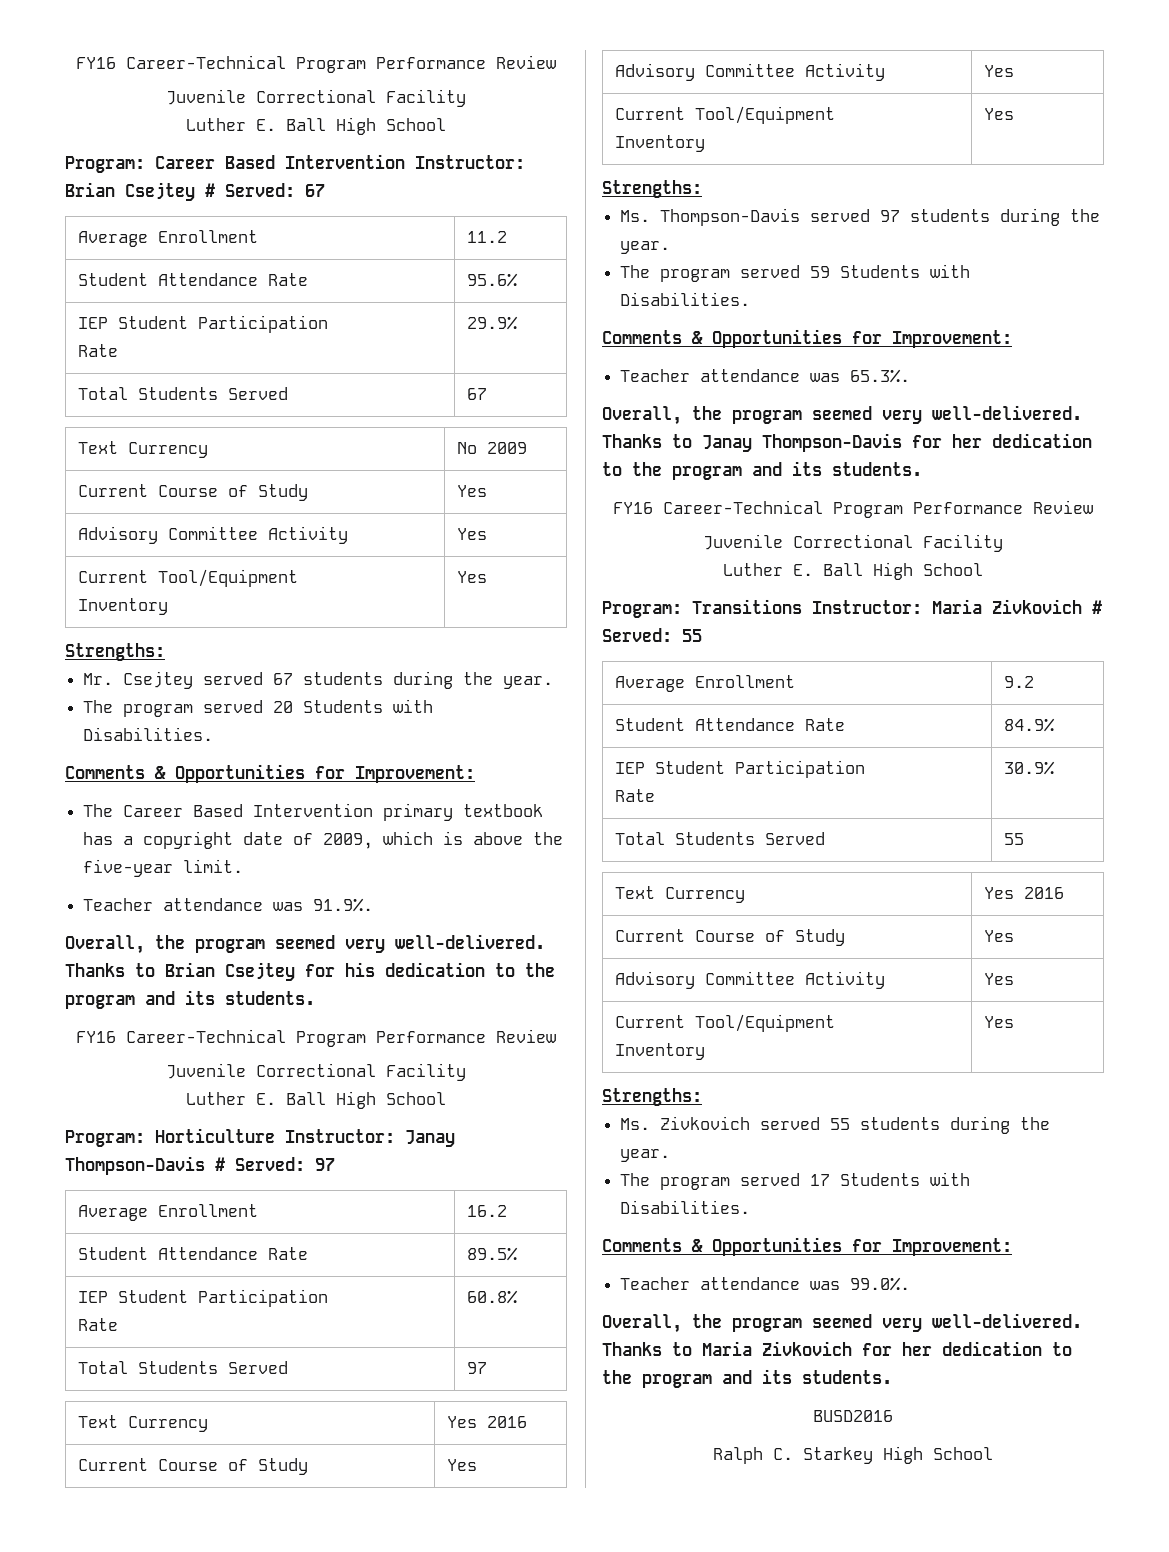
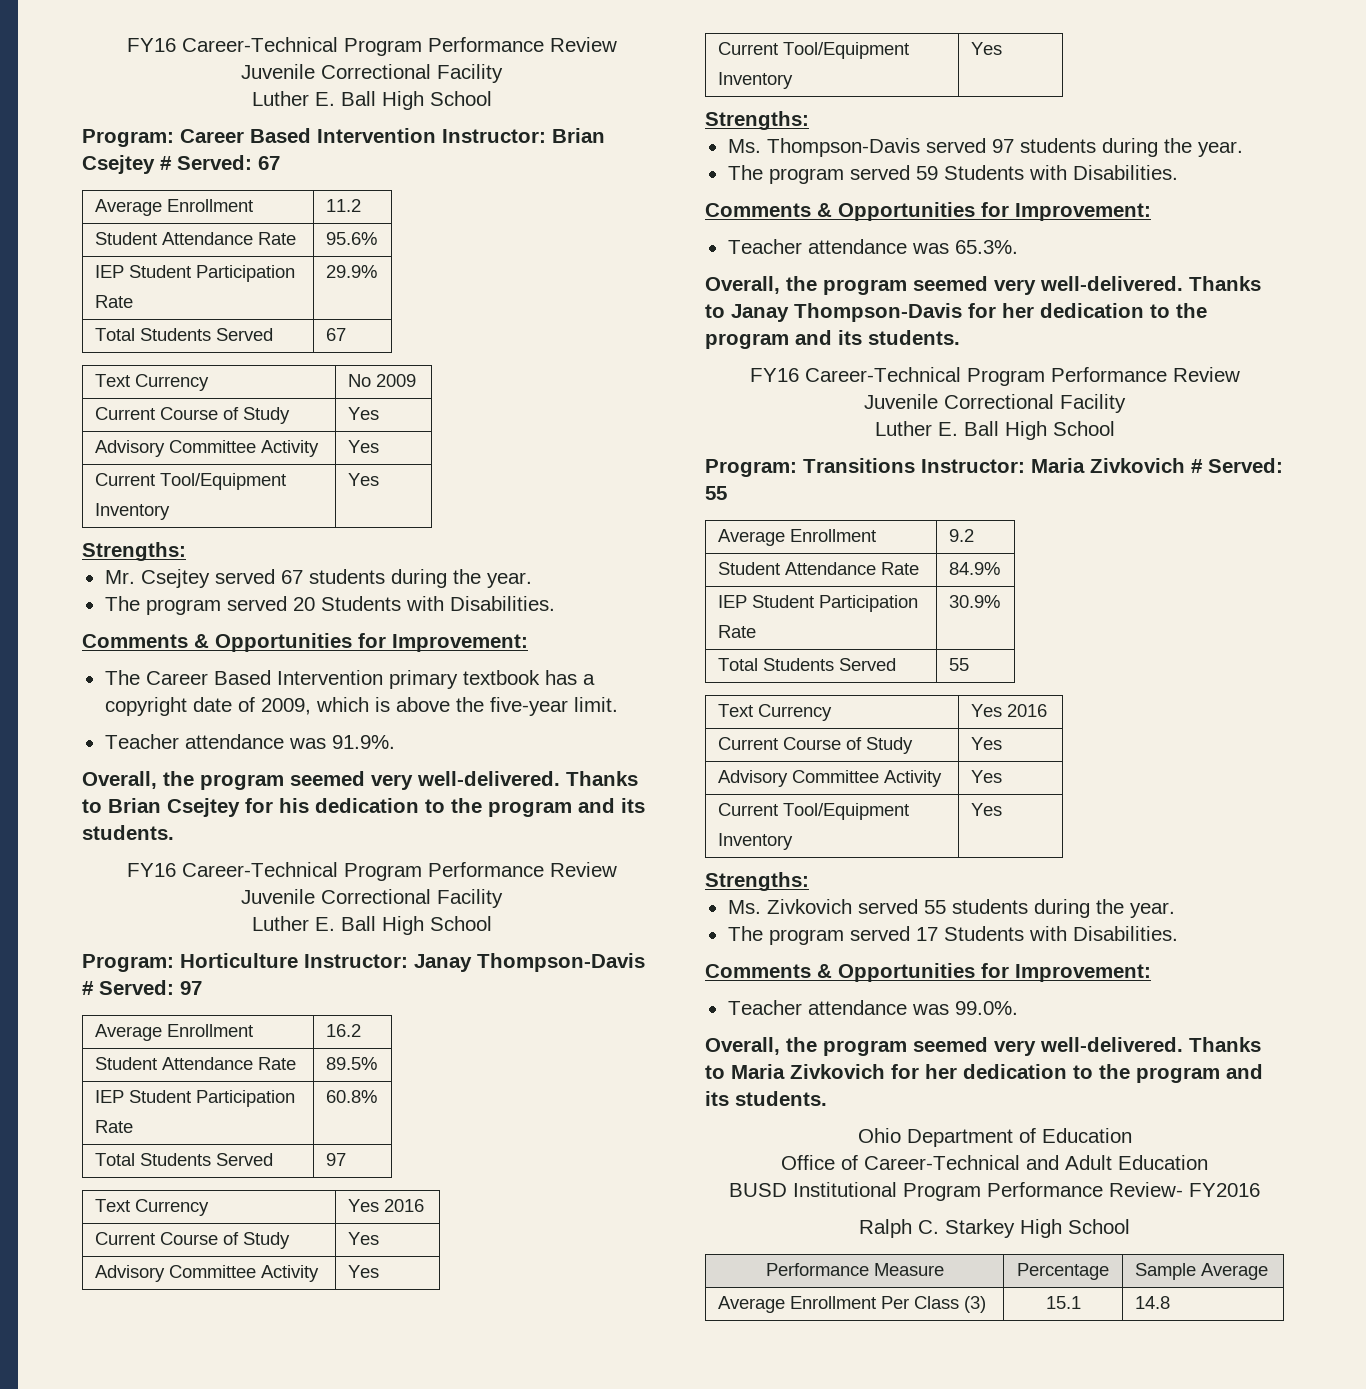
[813,1410,893,1422] BUSD2016 -> [857,1128,1132,1147] [781,1155,1208,1170] [729,1182,1260,1201] Ohio Department of Education // Office of Career-Technical and Adult Education // BUSD Institutional Program Performance Review- FY2016
(993, 1453) none -> [765,1263,944,1276] [1017,1263,1109,1280] [1135,1263,1269,1280] [718,1296,987,1313] [1045,1296,1081,1309] [1135,1296,1171,1309] // Performance Measure | Percentage | Sample Average // Average Enrollment Per Class (3) | 15.1 | 14.8

